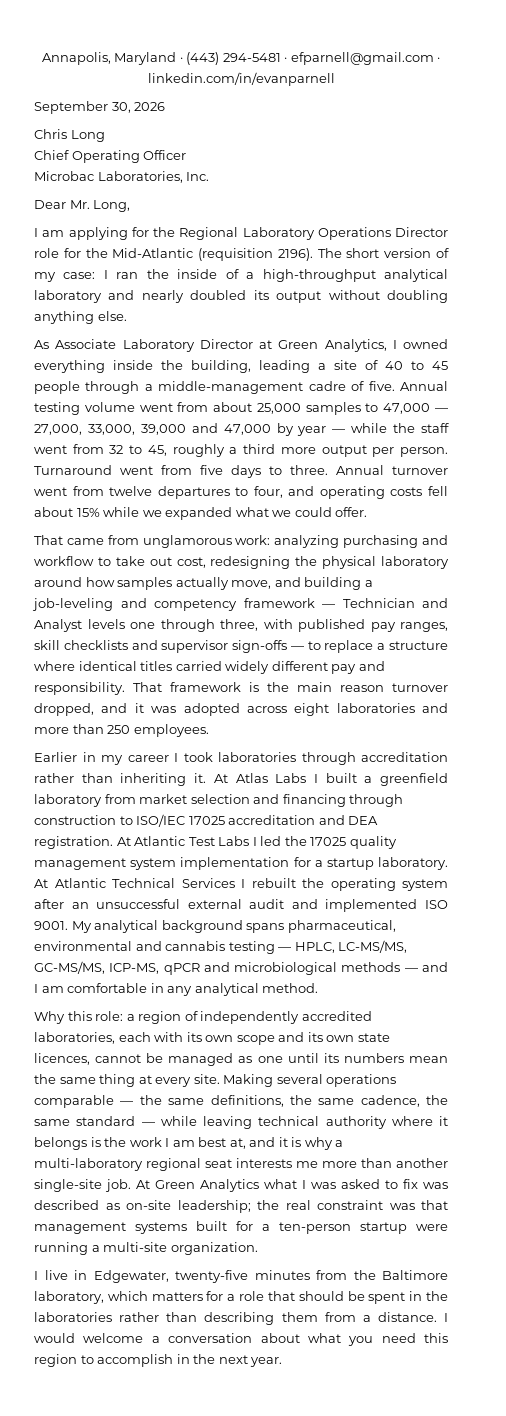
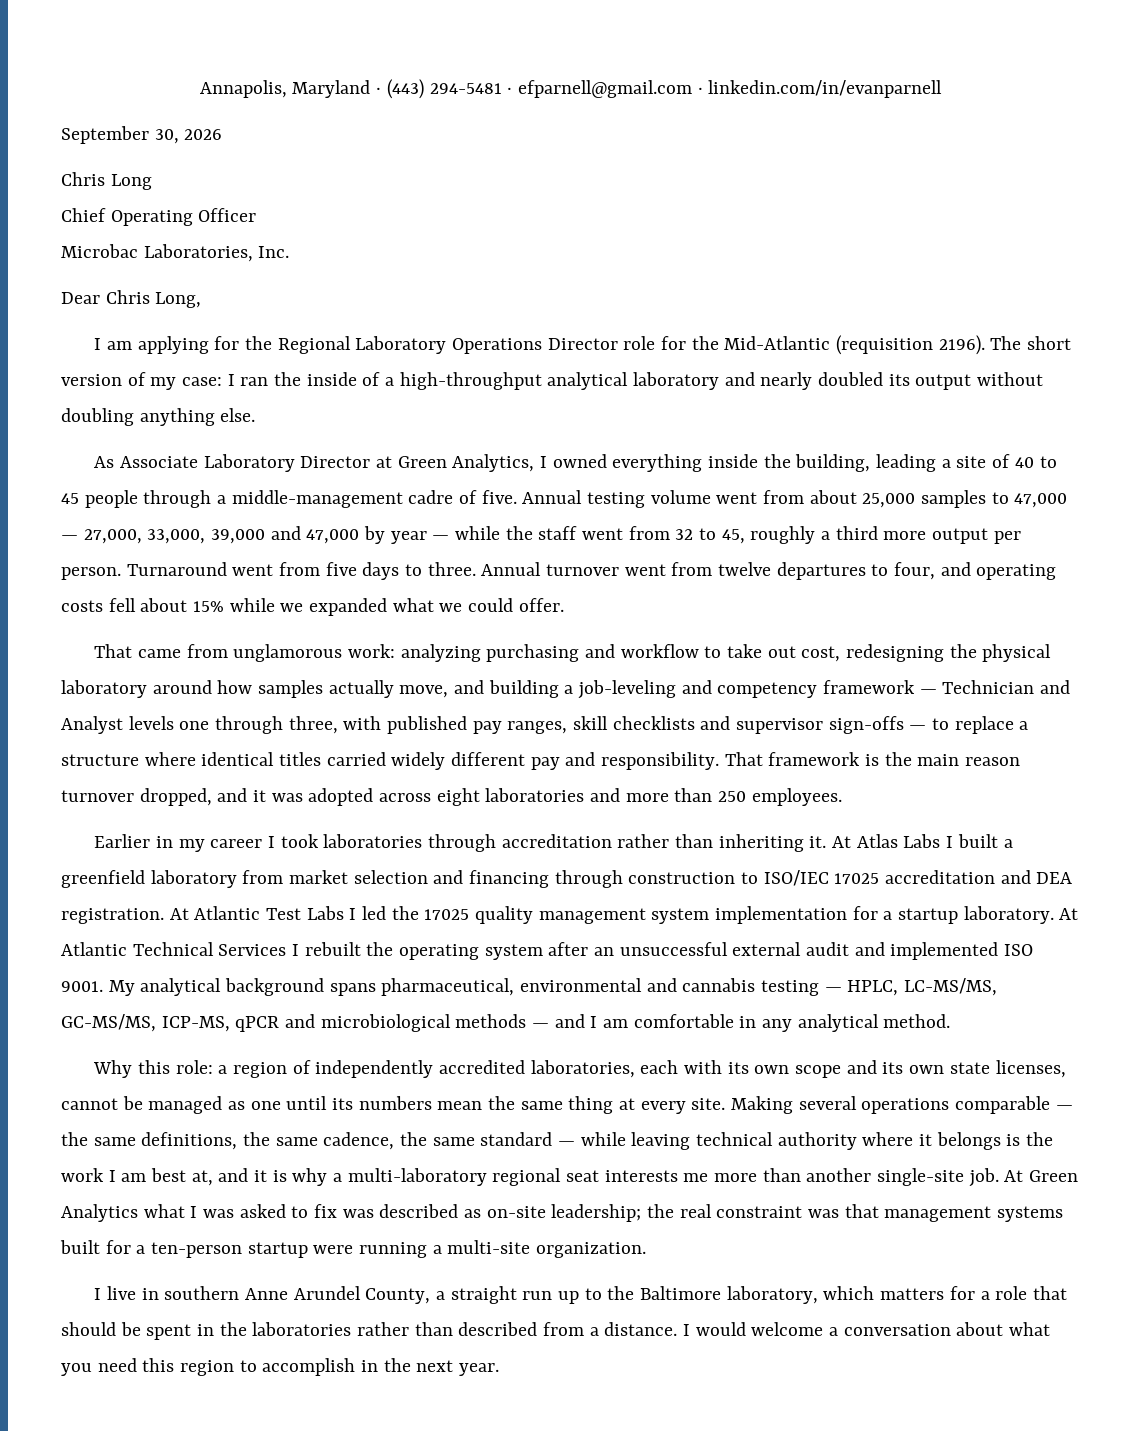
[69,200,90,209] Mr. -> [105,290,150,304] Chris
[34,1053,90,1065] licences, -> [995,1060,1066,1078] licenses,
[93,1270,347,1283] Edgewater, twenty-five minutes from -> [164,1286,602,1304] southern Anne Arundel County, a straight run up to
[204,1312,318,1325] describing them -> [458,1322,538,1336] described

